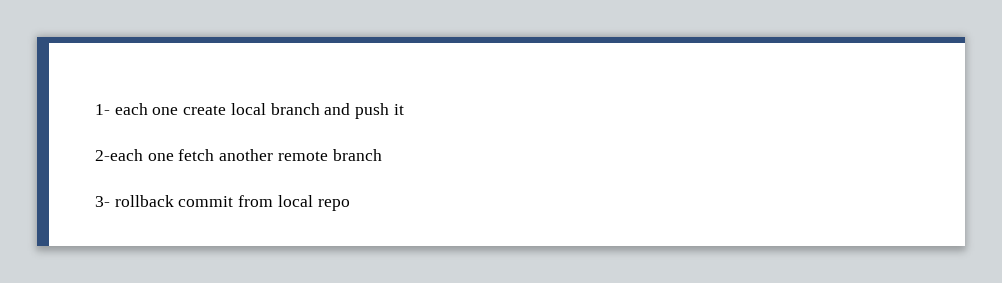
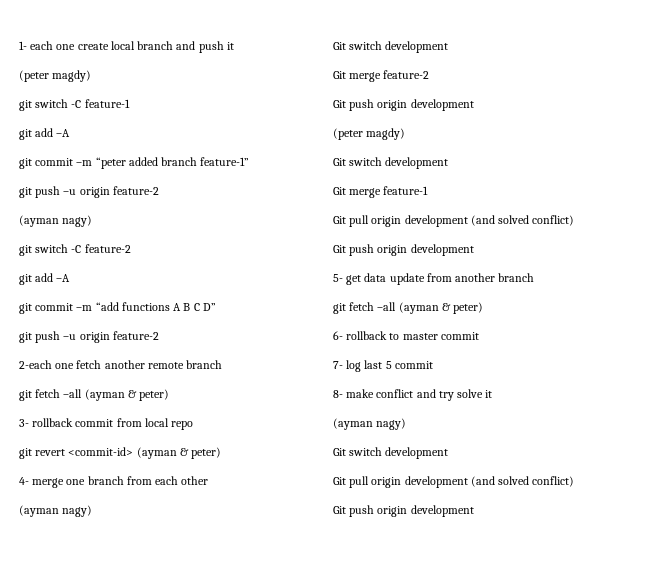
(404, 109) none -> [19,70,92,82] [19,99,130,111] [19,128,71,140] [19,157,250,169] [19,186,159,198] [19,215,93,227] [19,244,131,256] [19,273,71,285] [19,302,216,314] [19,331,159,343] // (peter magdy) // git switch -C feature-1 // git add –A // git commit –m “peter added branch feature-1” // git push –u origin feature-2 // (ayman nagy) // git switch -C feature-2 // git add –A // git commit –m “add functions A B C D” // git push –u origin feature-2
(382, 155) none -> [19,389,170,401] // git fetch –all (ayman & peter)
(350, 205) none -> [19,447,222,459] [19,476,209,488] [19,505,93,517] [333,41,449,53] [333,70,430,82] [333,99,474,111] [333,128,406,140] [333,157,449,169] [333,186,429,198] [333,215,575,227] [333,244,474,256] [333,273,535,285] [333,302,484,314] [333,331,479,340] [333,360,433,372] [333,389,493,401] [333,418,407,430] [333,447,449,459] [333,476,575,488] [333,505,474,517] // git revert <commit-id> (ayman & peter) // 4- merge one branch from each other // (ayman nagy) // Git switch development // Git merge feature-2 // Git push origin development // (peter magdy) // Git switch development // Git merge feature-1 // Git pull origin development (and solved conflict) // Git push origin development // 5- get data update from another branch // git fetch –all (ayman & peter) // 6- rollback to master commit // 7- log last 5 commit // 8- make conflict and try solve it // (ayman nagy) // Git switch development // Git pull origin development (and solved conflict) // Git push origin development

